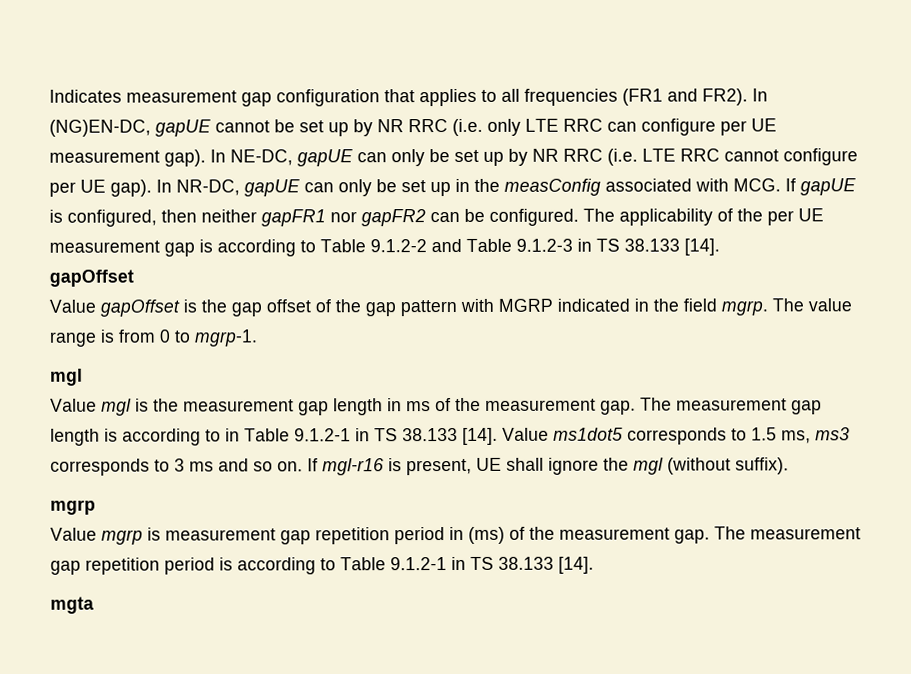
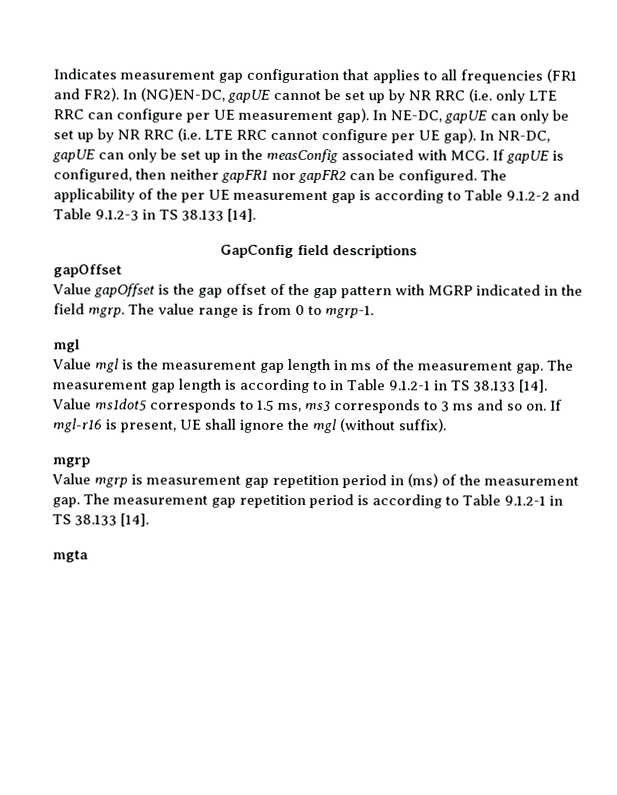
(720, 247) none -> [219,243,417,259] // GapConfig field descriptions

